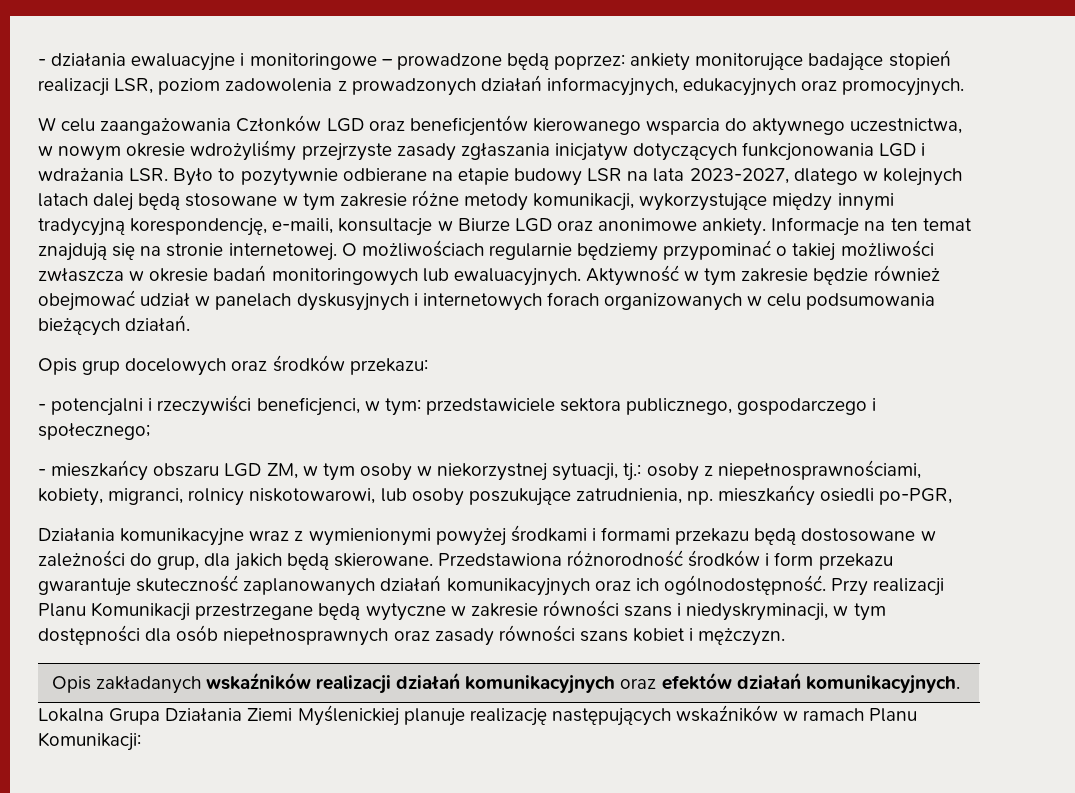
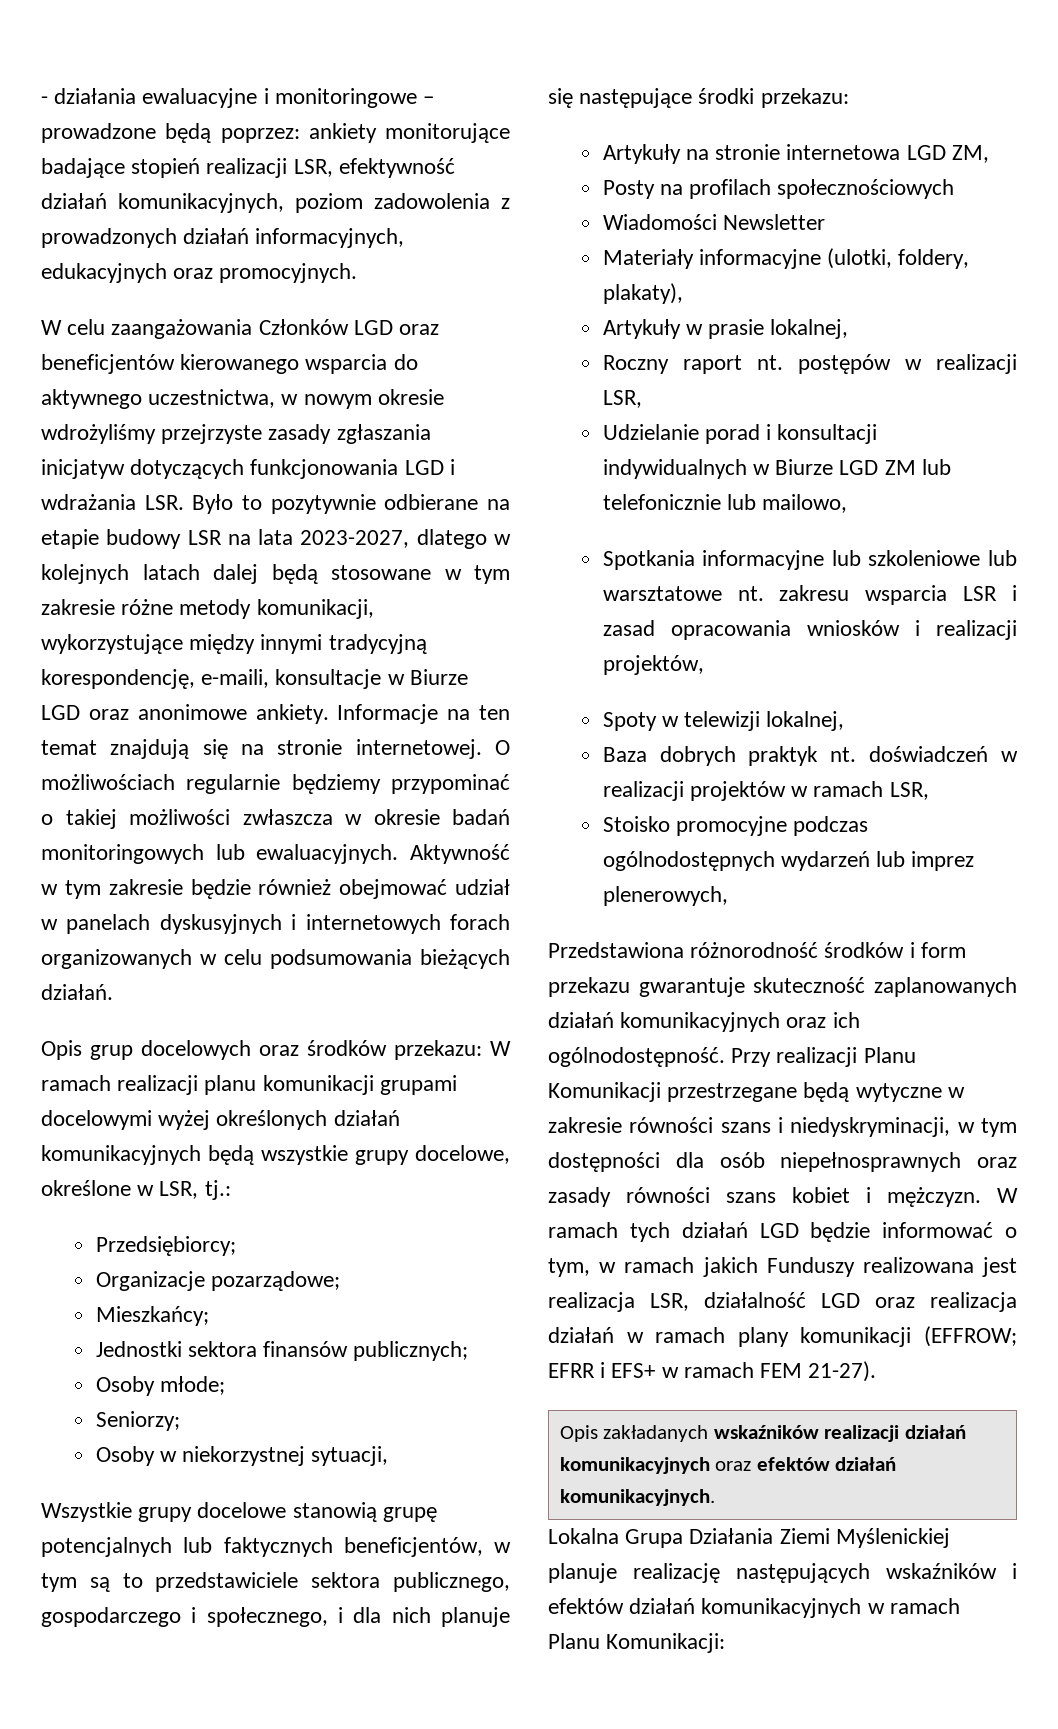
(154, 86) none -> [338,158,455,178] [41,193,284,213] efektywność działań komunikacyjnych,
[38,395,421,416] // - potencjalni i rzeczywiści beneficjenci, w tym: -> [490,1041,511,1056] [41,1075,457,1095] [41,1110,400,1130] [41,1145,510,1165] [41,1180,231,1200] [95,1236,236,1256] [95,1271,340,1291] [95,1306,209,1326] [95,1341,469,1361] [95,1376,225,1396] [95,1411,180,1431] [95,1446,389,1466] [41,1502,437,1522] [41,1537,511,1557] [41,1573,143,1592] W ramach realizacji planu komunikacji grupami docelowymi wyżej określonych działań komunikacyjnych będą wszystkie grupy docelowe, określone w LSR, tj.: // Przedsiębiorcy; // Organizacje pozarządowe; // Mieszkańcy; // Jednostki sektora finansów publicznych; // Osoby młode; // Seniorzy; // Osoby w niekorzystnej sytuacji, // Wszystkie grupy docelowe stanowią grupę potencjalnych lub faktycznych beneficjentów, w tym są to
[38,423,150,440] [38,460,921,481] [38,485,953,506] [38,525,936,546] [38,550,433,571] społecznego; // - mieszkańcy obszaru LGD ZM, w tym osoby w niekorzystnej sytuacji, tj.: osoby z niepełnosprawnościami, kobiety, migranci, rolnicy niskotowarowi, lub osoby poszukujące zatrudnienia, np. mieszkańcy osiedli po-PGR, // Działania komunikacyjne wraz z wymienionymi powyżej środkami i formami przekazu będą dostosowane w zależności do grup, dla jakich będą skierowane. -> [206,1607,510,1627] [548,88,849,108] [602,144,989,164] [602,179,955,199] [602,214,825,230] [602,248,970,269] [602,283,683,304] [602,319,849,339] [602,354,1017,374] [602,390,642,408] [602,424,878,444] [602,459,951,479] [602,494,848,513] [602,550,1017,570] [602,585,1017,605] [602,620,1017,640] [602,655,704,675] [602,711,845,731] [602,746,1018,766] [602,781,929,801] [602,816,869,836] [602,851,975,871] [602,886,728,906] społecznego, i dla nich planuje się następujące środki przekazu: // Artykuły na stronie internetowa LGD ZM, // Posty na profilach społecznościowych // Wiadomości Newsletter // Materiały informacyjne (ulotki, foldery, plakaty), // Artykuły w prasie lokalnej, // Roczny raport nt. postępów w realizacji LSR, // Udzielanie porad i konsultacji indywidualnych w Biurze LGD ZM lub telefonicznie lub mailowo, // Spotkania informacyjne lub szkoleniowe lub warsztatowe nt. zakresu wsparcia LSR i zasad opracowania wniosków i realizacji projektów, // Spoty w telewizji lokalnej, // Baza dobrych praktyk nt. doświadczeń w realizacji projektów w ramach LSR, // Stoisko promocyjne podczas ogólnodostępnych wydarzeń lub imprez plenerowych, //
(786, 637) none -> [997,1188,1018,1203] [548,1222,1017,1242] [548,1257,1017,1277] [548,1292,1017,1312] [548,1326,1017,1347] [548,1361,877,1382] W ramach tych działań LGD będzie informować o tym, w ramach jakich Funduszy realizowana jest realizacja LSR, działalność LGD oraz realizacja działań w ramach plany komunikacji (EFFROW; EFRR i EFS+ w ramach FEM 21-27).
(779, 713) none -> [1012,1563,1017,1579] [548,1598,862,1618] i efektów działań komunikacyjnych

